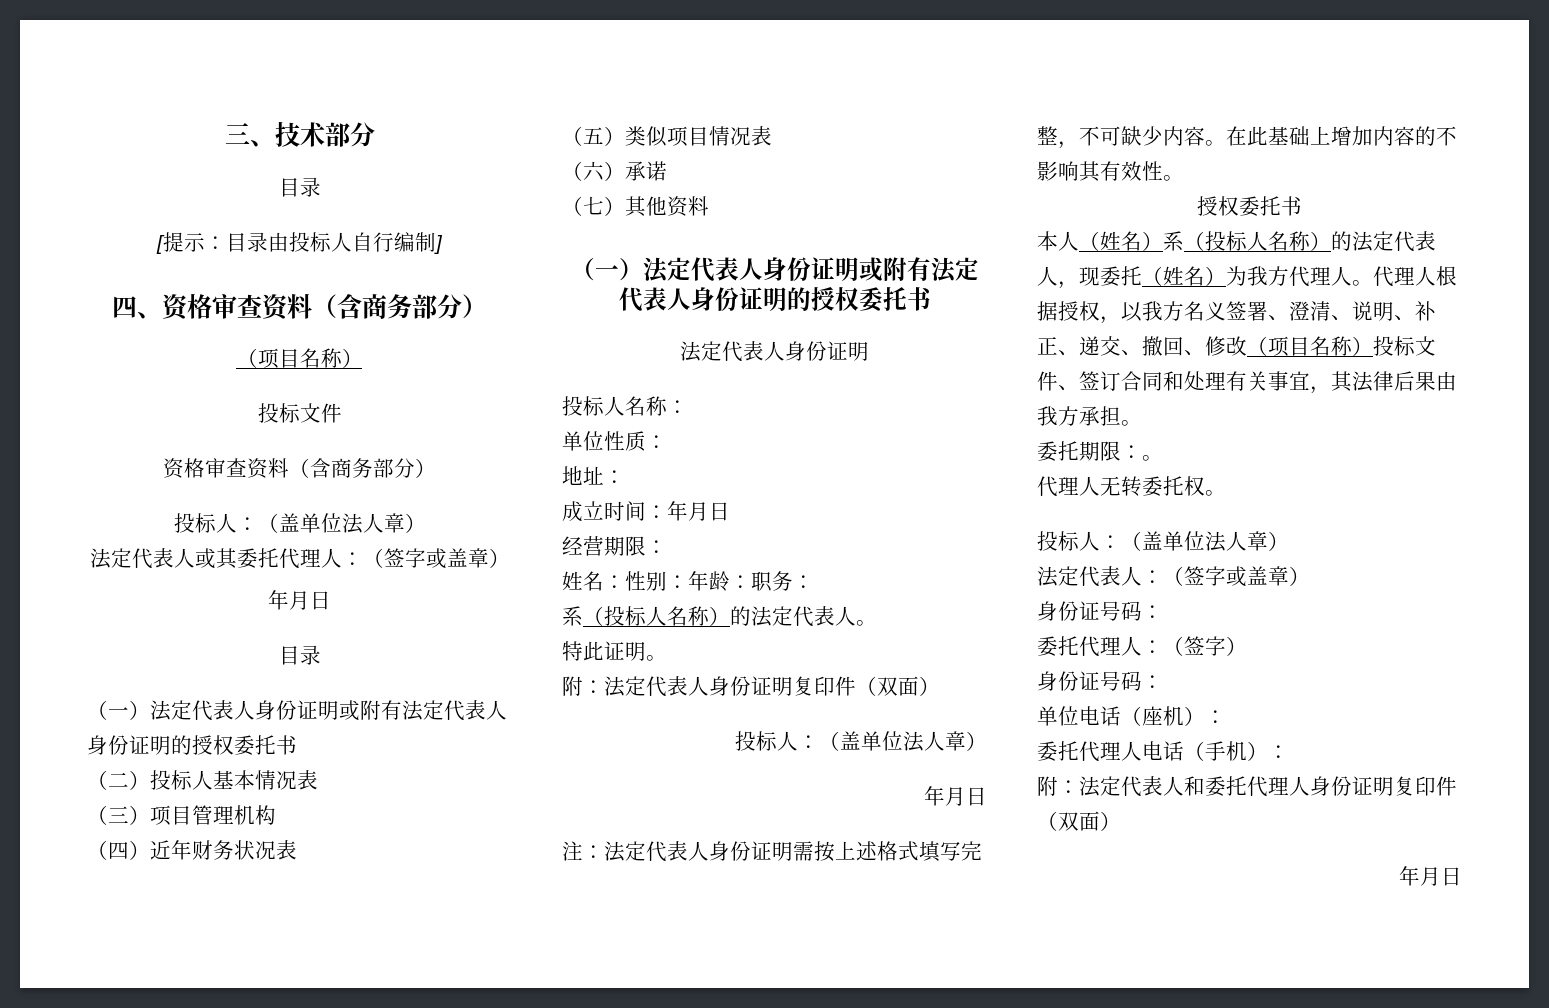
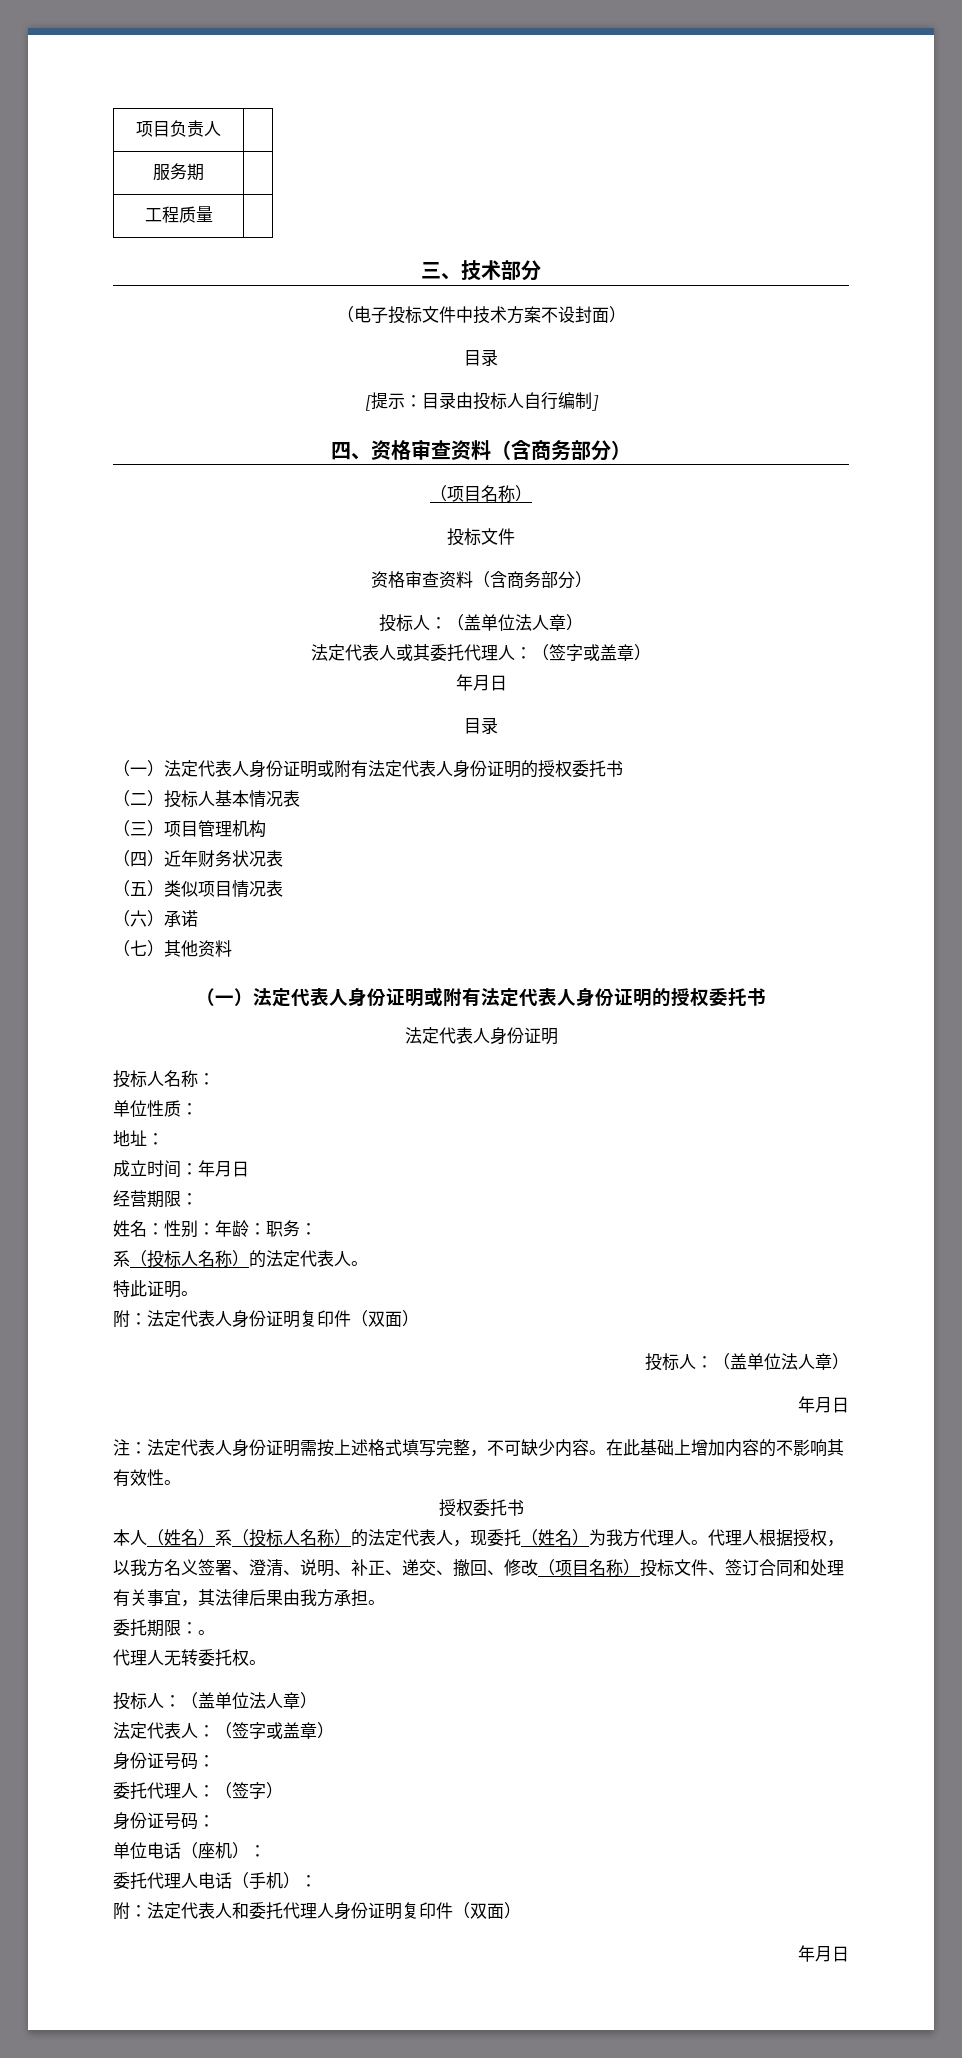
[224,122,375,147] 三、技术部分 -> [136,120,221,137] [153,163,204,181] [144,206,213,223] [421,260,541,281] [336,306,626,324] 项目负责人 | // 服务期 | // 工程质量 | // 三、技术部分 // （电子投标文件中技术方案不设封面）

